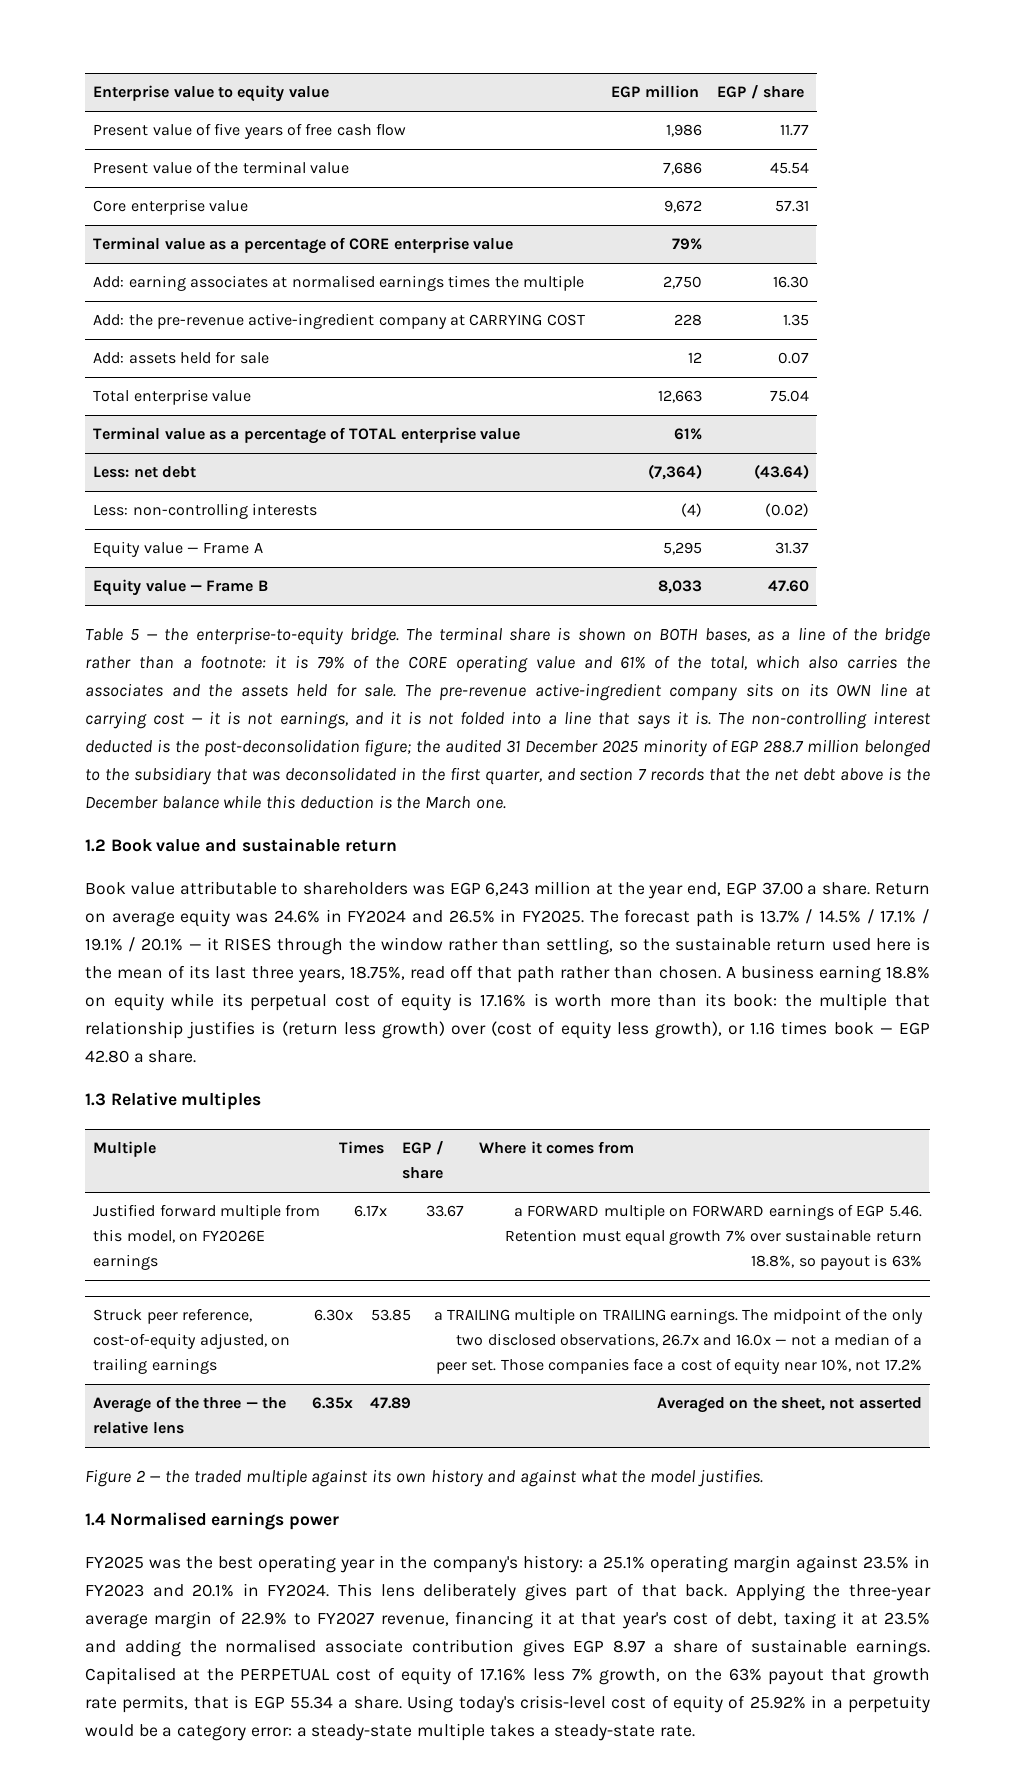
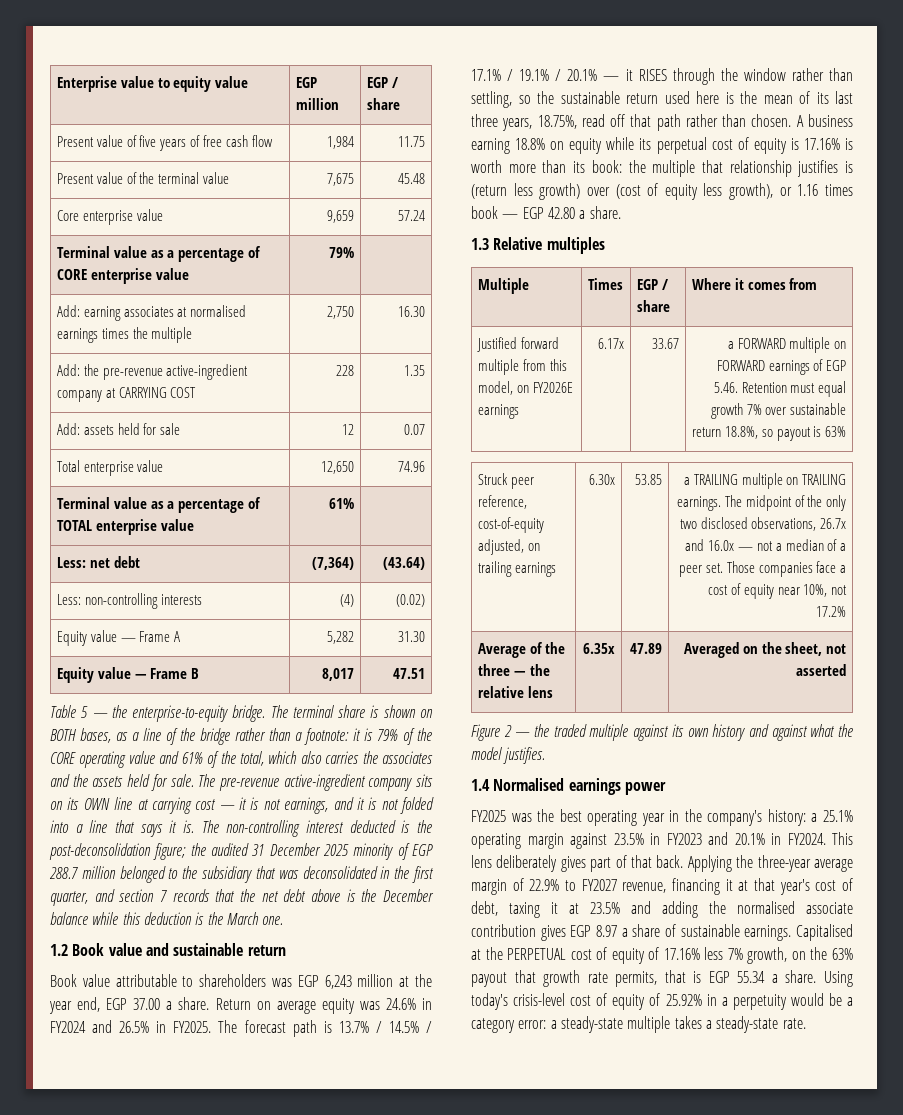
[665,124,702,137] [779,124,809,136] 1,986 | 11.77 -> [327,136,355,149] [398,136,426,147] 1,984 | 11.75
[662,162,702,175] [769,162,809,174] 7,686 | 45.54 -> [327,173,355,186] [398,173,426,184] 7,675 | 45.48
[663,200,702,213] [774,200,809,212] 9,672 | 57.31 -> [327,210,355,223] [398,210,426,221] 9,659 | 57.24
[657,390,702,403] [769,390,809,402] 12,663 | 75.04 -> [321,461,355,474] [398,461,426,472] 12,650 | 74.96
[662,542,702,555] [774,542,809,554] 5,295 | 31.37 -> [327,631,355,644] [398,631,426,642] 5,282 | 31.30
[657,580,702,594] [767,580,809,592] 8,033 | 47.60 -> [322,668,355,681] [393,668,426,679] 8,017 | 47.51

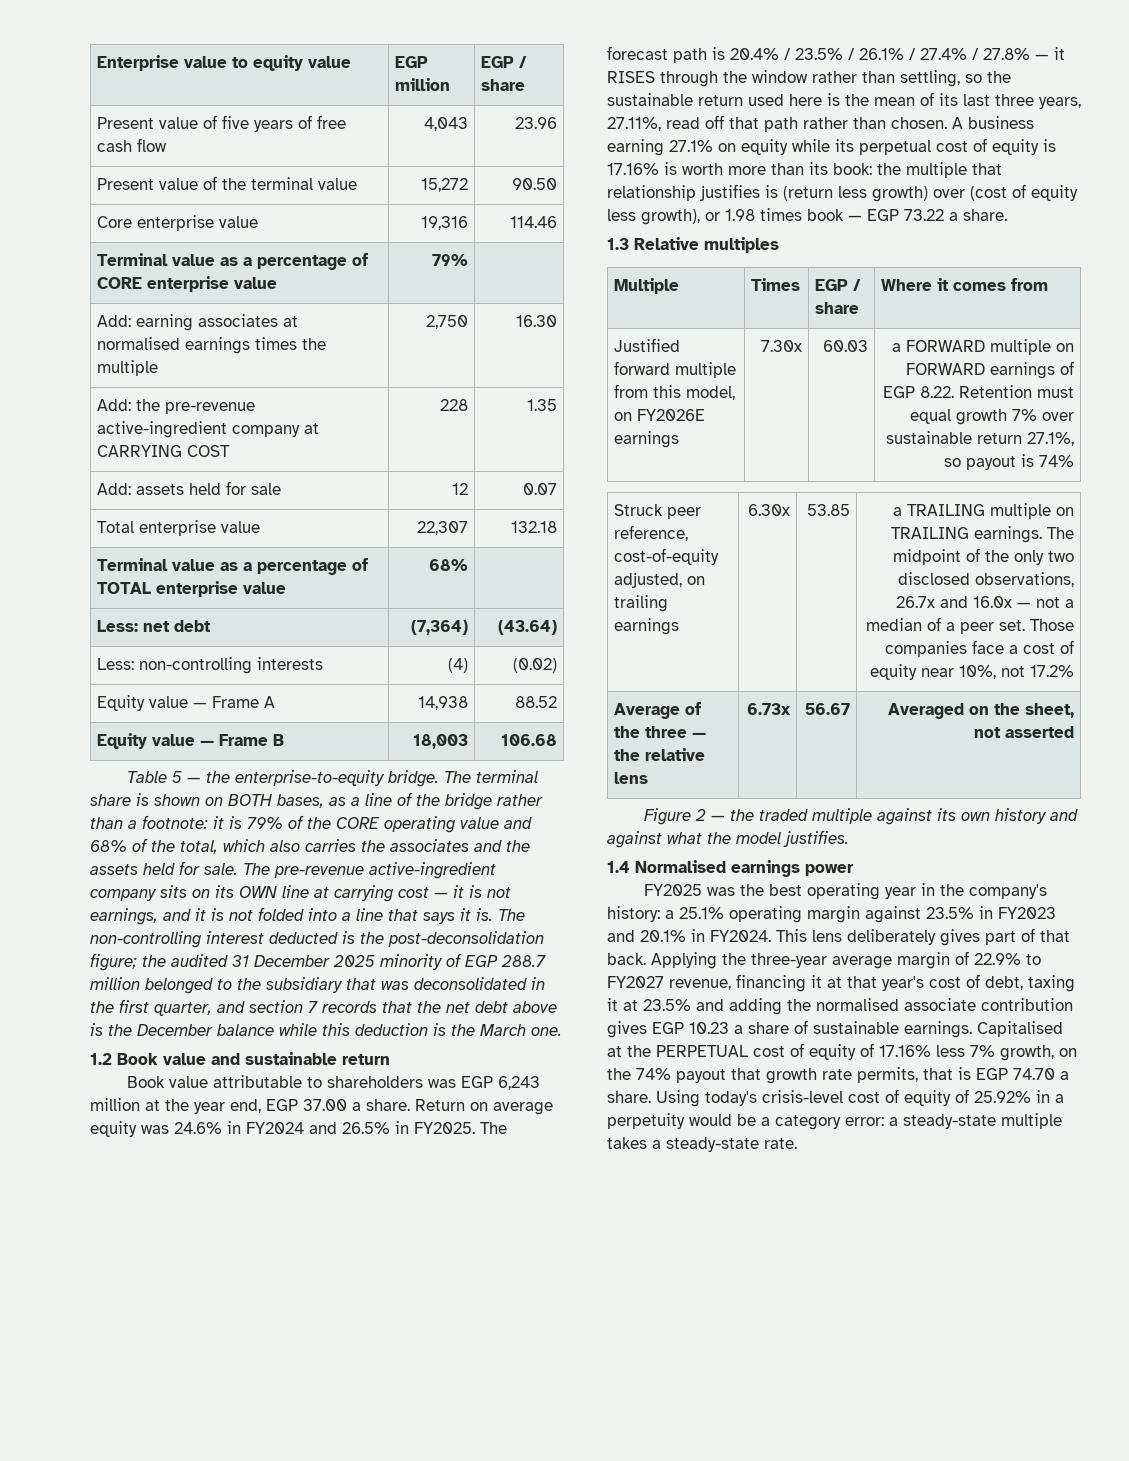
[327,136,355,149] [398,136,426,147] 1,984 | 11.75 -> [423,117,468,131] [514,117,557,129] 4,043 | 23.96
[327,173,355,186] [398,173,426,184] 7,675 | 45.48 -> [420,178,468,192] [511,178,557,190] 15,272 | 90.50
[327,210,355,223] [398,210,426,221] 9,659 | 57.24 -> [420,216,468,230] [509,216,557,228] 19,316 | 114.46
[321,461,355,474] [398,461,426,472] 12,650 | 74.96 -> [416,521,468,535] [510,521,557,533] 22,307 | 132.18
[329,498,355,509] 61% -> [428,559,468,571] 68%
[327,631,355,644] [398,631,426,642] 5,282 | 31.30 -> [417,696,468,710] [514,696,557,708] 14,938 | 88.52
[322,668,355,681] [393,668,426,679] 8,017 | 47.51 -> [412,734,468,749] [500,734,557,746] 18,003 | 106.68
[181,752,203,764] 61% -> [90,840,127,852] 68%
[338,1021,432,1033] [471,69,598,81] 13.7% / 14.5% / 17.1% / 19.1% / 20.1% -> [730,48,1030,60] 20.4% / 23.5% / 26.1% / 27.4% / 27.8%
[537,115,577,129] 18.75%, -> [607,117,661,131] 27.11%,
[515,138,546,150] 18.8% -> [669,140,713,152] 27.1%
[797,184,819,196] 1.16 -> [725,209,755,221] 1.98
[547,207,575,219] 42.80 -> [904,209,944,221] 73.22
[598,338,625,349] [652,338,680,349] 6.17x | 33.67 -> [760,340,802,352] [822,340,868,352] 7.30x | 60.03
[713,382,738,393] 5.46. -> [919,386,954,398] 8.22.
[724,426,758,439] 18.8%, -> [1026,432,1074,446] 27.1%,
[825,426,847,437] 63% -> [1038,455,1074,467] 74%
[583,643,616,654] [630,643,663,654] 6.35x | 47.89 -> [746,703,791,715] [804,703,850,715] 6.73x | 56.67
[596,925,617,937] 8.97 -> [689,1022,729,1034] 10.23
[832,948,853,960] 63% -> [636,1068,671,1080] 74%
[737,971,766,983] 55.34 -> [1013,1068,1055,1080] 74.70

